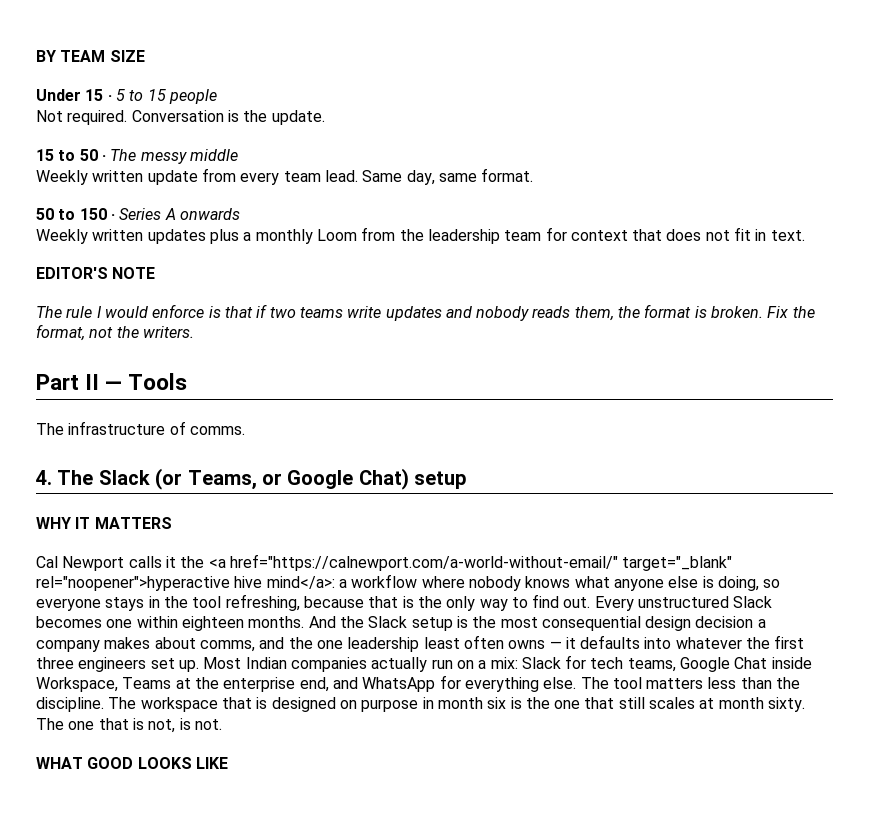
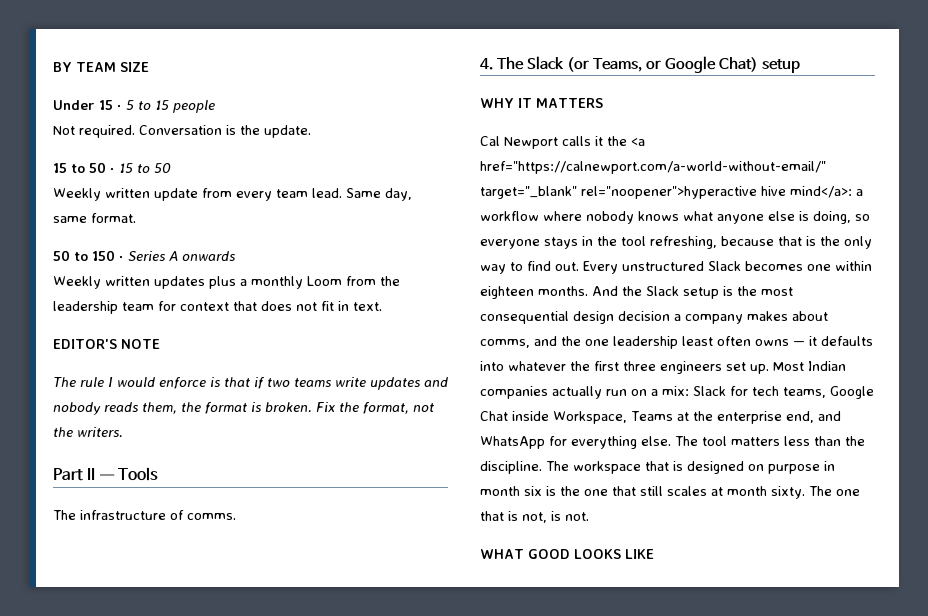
[110,149,238,164] The messy middle -> [119,163,171,173] 15 to 50

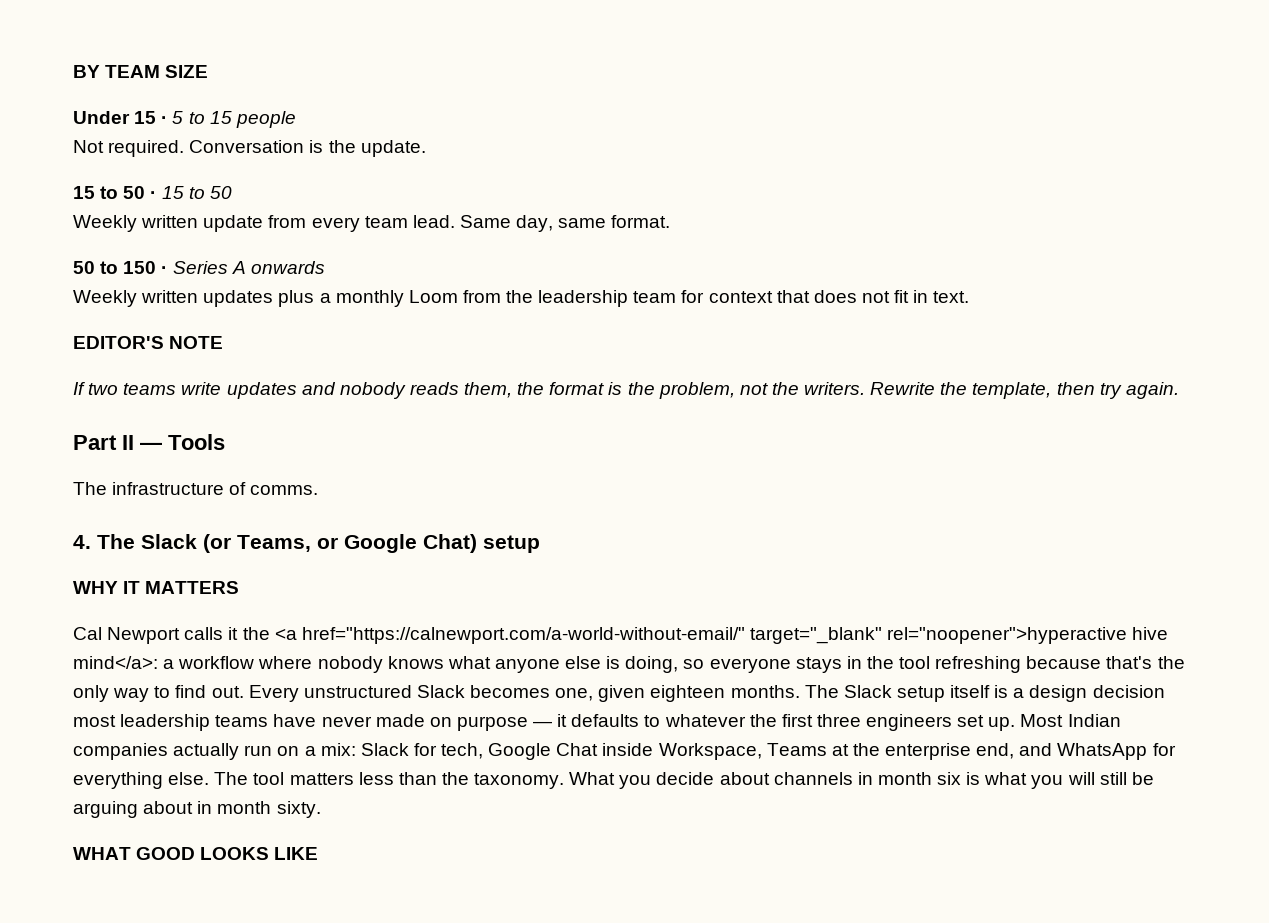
[53,377,265,389] The rule I would enforce is that if -> [73,382,85,395] If
[265,402,409,414] broken. Fix the format, -> [627,382,735,399] the problem,
(123, 432) none -> [870,382,1179,399] Rewrite the template, then try again.
[650,236,816,249] refreshing, because that is -> [935,656,1153,673] refreshing because that's
[807,261,872,271] [480,286,793,299] [480,311,828,324] [480,336,789,349] one within eighteen months. And the Slack setup is the most consequential design decision a company makes about comms, and the one leadership least often owns -> [555,685,1165,702] [73,714,528,731] one, given eighteen months. The Slack setup itself is a design decision most leadership teams have never made on purpose
[480,361,504,371] into -> [644,715,661,727] to
[752,386,826,398] tech teams, -> [441,743,484,759] tech,
[480,461,835,474] [480,486,860,499] [480,511,589,523] discipline. The workspace that is designed on purpose in month six is the one that still scales at month sixty. The one that is not, is not. -> [474,772,1154,789] [73,801,321,818] taxonomy. What you decide about channels in month six is what you will still be arguing about in month sixty.

